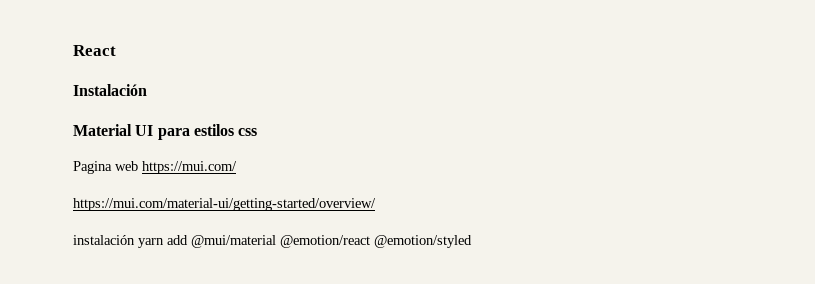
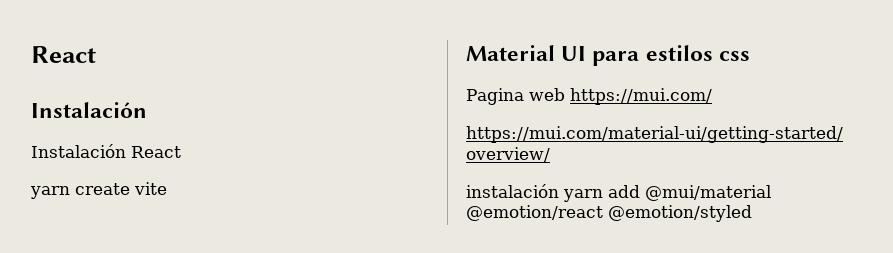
(147, 90) none -> [31,144,181,158] [30,182,167,199] // Instalación React // yarn create vite

